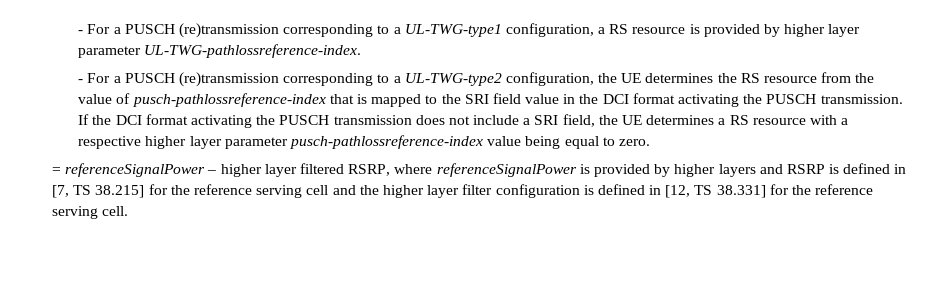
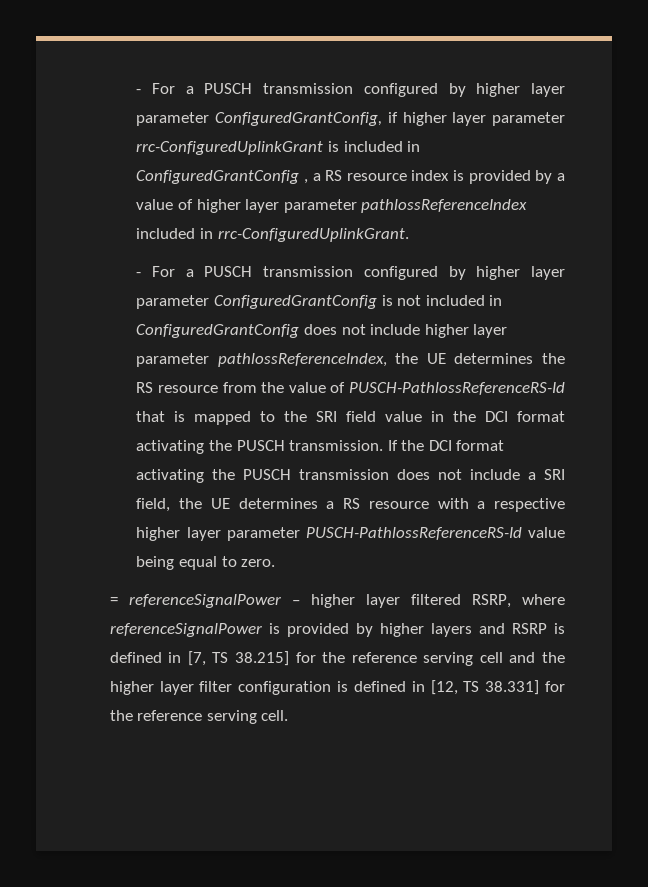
[78,23,861,38] [78,44,362,58] [78,72,594,87] - For a PUSCH (re)transmission corresponding to a UL-TWG-type1 configuration, a RS resource is provided by higher layer parameter UL-TWG-pathlossreference-index. // - For a PUSCH (re)transmission corresponding to a UL-TWG-type2 configuration, -> [136,83,565,97] [136,112,565,126] [136,141,421,155] [136,170,565,184] [136,199,528,213] [136,228,409,242] [136,266,565,280] [136,295,503,309] [136,324,508,338] [136,353,387,367] - For a PUSCH transmission configured by higher layer parameter ConfiguredGrantConfig, if higher layer parameter rrc-ConfiguredUplinkGrant is included in ConfiguredGrantConfig , a RS resource index is provided by a value of higher layer parameter pathlossReferenceIndex included in rrc-ConfiguredUplinkGrant. // - For a PUSCH transmission configured by higher layer parameter ConfiguredGrantConfig is not included in ConfiguredGrantConfig does not include higher layer parameter pathlossReferenceIndex,
[132,93,326,107] pusch-pathlossreference-index -> [349,382,565,395] PUSCH-PathlossReferenceRS-Id
[289,135,483,149] pusch-pathlossreference-index -> [305,527,522,540] PUSCH-PathlossReferenceRS-Id

